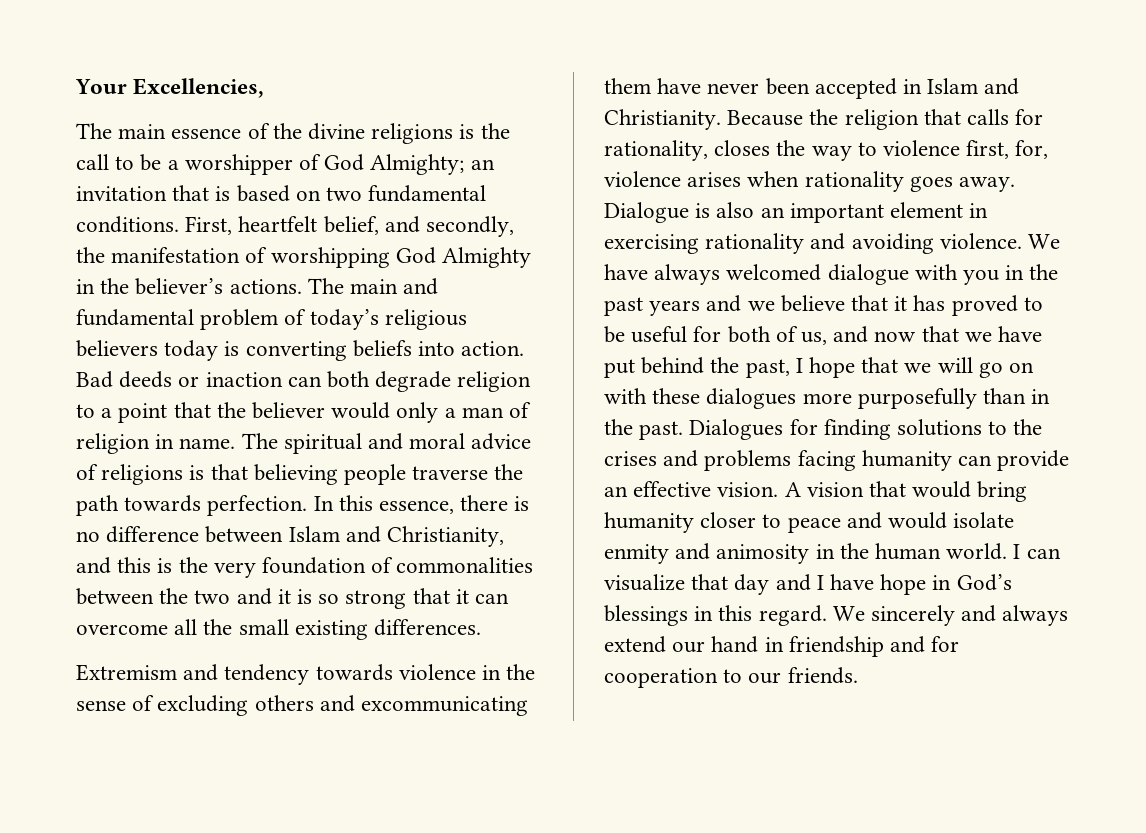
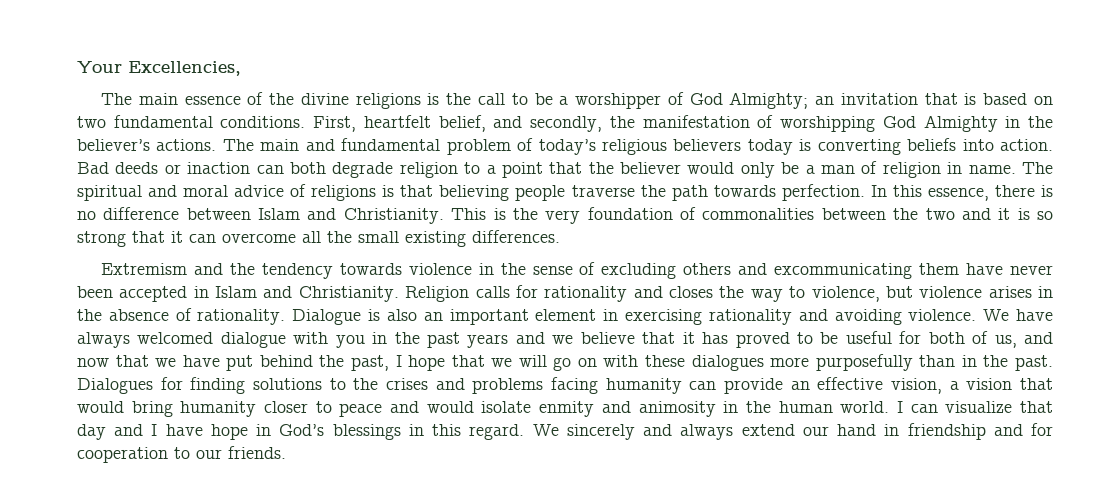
(439, 412) none -> [781,162,800,174] be
[387,526,505,547] [76,557,152,574] Christianity, and this -> [343,208,487,224] Christianity. This
(219, 672) none -> [229,263,255,275] the
[727,109,1044,130] [604,140,1049,161] [604,171,1016,192] Because the religion that calls for rationality, closes the way to violence first, for, violence arises when rationality goes away. -> [405,285,1053,302] [77,308,286,325] Religion calls for rationality and closes the way to violence, but violence arises in the absence of rationality.
[717,482,801,497] vision. A -> [890,378,959,394] vision, a

